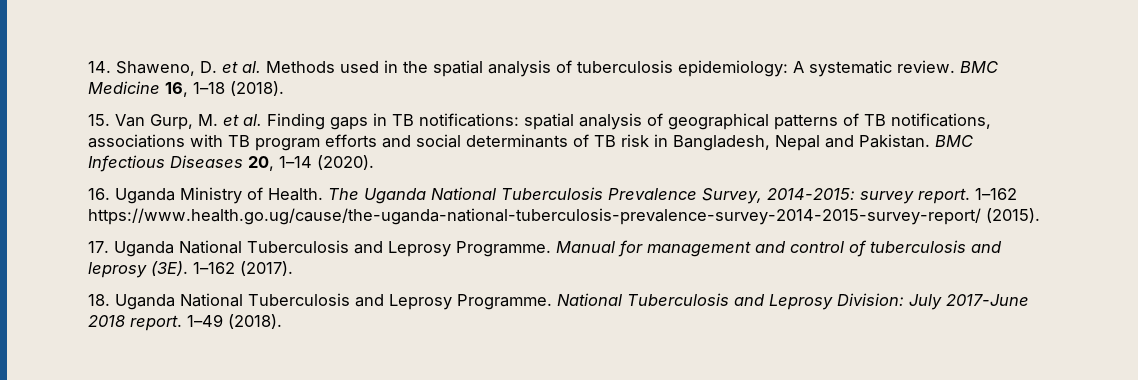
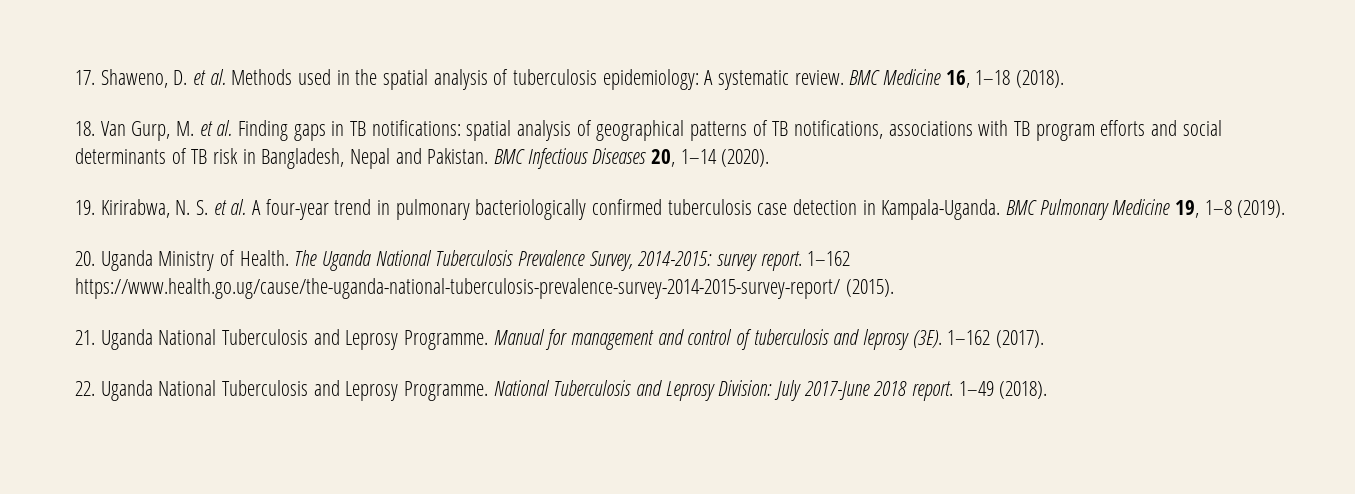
[88,61,111,73] 14. -> [75,70,95,85] 17.
[88,114,110,126] 15. -> [75,121,95,136] 18.
[88,188,110,200] 16. -> [75,199,1286,220] [75,251,95,266] 19. Kirirabwa, N. S. et al. A four-year trend in pulmonary bacteriologically confirmed tuberculosis case detection in Kampala-Uganda. BMC Pulmonary Medicine 19, 1–8 (2019). // 20.
[88,241,109,253] 17. -> [75,330,95,345] 21.
[88,294,110,306] 18. -> [75,381,95,396] 22.

